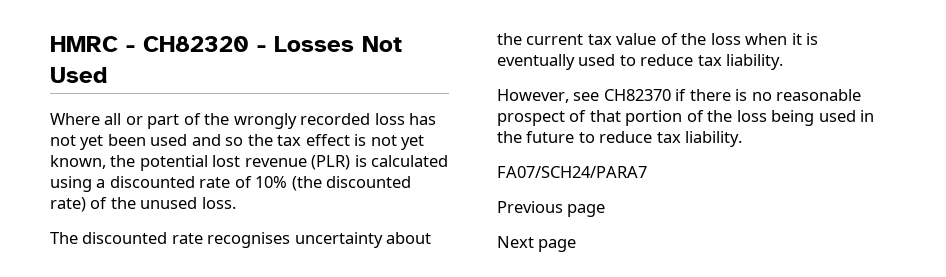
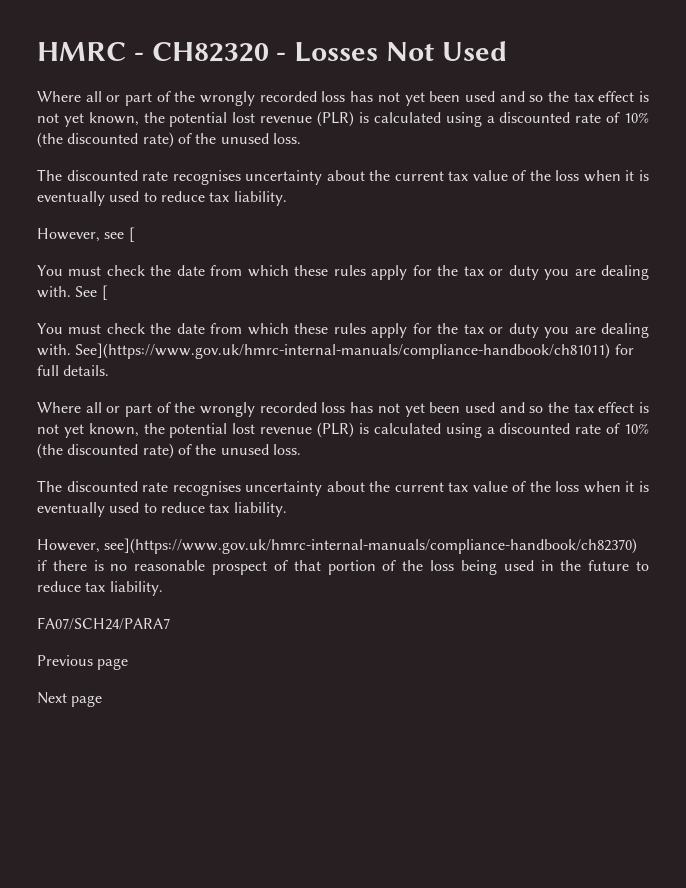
[603,89,671,101] CH82370 -> [128,227,135,242] [37,265,649,280] [37,285,108,300] [37,323,649,338] [37,343,634,359] [37,365,110,376] [37,402,649,417] [37,422,650,438] [37,443,301,459] [37,480,649,496] [37,502,287,517] [37,538,638,554] [ // You must check the date from which these rules apply for the tax or duty you are dealing with. See [ // You must check the date from which these rules apply for the tax or duty you are dealing with. See](https://www.gov.uk/hmrc-internal-manuals/compliance-handbook/ch81011) for full details. // Where all or part of the wrongly recorded loss has not yet been used and so the tax effect is not yet known, the potential lost revenue (PLR) is calculated using a discounted rate of 10% (the discounted rate) of the unused loss. // The discounted rate recognises uncertainty about the current tax value of the loss when it is eventually used to reduce tax liability. // However, see](https://www.gov.uk/hmrc-internal-manuals/compliance-handbook/ch82370)

